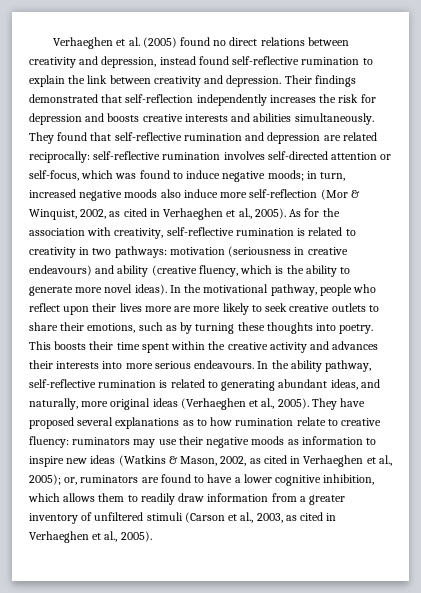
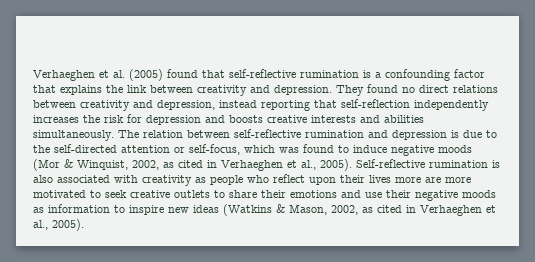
(210, 41) none -> [202,69,485,81] [33,84,398,96] that self-reflective rumination is a confounding factor that explains the link between creativity and depression. They found
[198,56,373,65] [29,75,356,87] [29,94,98,103] found self-reflective rumination to explain the link between creativity and depression. Their findings demonstrated -> [261,100,310,111] reporting
[29,132,112,144] They found that -> [118,130,230,138] The relation between
[323,132,377,141] [29,151,265,163] are related reciprocally: self-reflective rumination involves -> [451,130,497,138] [33,145,50,153] is due to the
[267,170,346,181] [29,189,318,201] moods; in turn, increased negative moods also induce more self-reflection -> [438,145,472,153] moods
[289,208,340,217] [29,227,356,239] [29,246,348,258] [29,265,351,277] [29,284,317,296] As for the association with creativity, self-reflective rumination is related to creativity in two pathways: motivation (seriousness in creative endeavours) and ability (creative fluency, which is the ability to generate more novel ideas). In the motivational pathway, -> [356,159,500,168] [33,175,206,186] Self-reflective rumination is also associated with creativity as
[222,303,249,315] likely -> [33,190,86,198] motivated
[87,322,374,334] [29,341,379,353] [29,360,372,372] [29,379,380,391] [29,398,366,410] [29,417,382,429] [29,436,156,448] emotions, such as by turning these thoughts into poetry. This boosts their time spent within the creative activity and advances their interests into more serious endeavours. In the ability pathway, self-reflective rumination is related to generating abundant ideas, and naturally, more original ideas (Verhaeghen et al., 2005). They have proposed several explanations as to how rumination relate to creative fluency: ruminators may -> [290,190,361,198] emotions and
[29,474,375,486] [28,493,346,505] [29,512,337,524] [29,531,118,543] 2005); or, ruminators are found to have a lower cognitive inhibition, which allows them to readily draw information from a greater inventory of unfiltered stimuli (Carson et al., 2003, as cited in Verhaeghen et al., -> (48, 225) none

